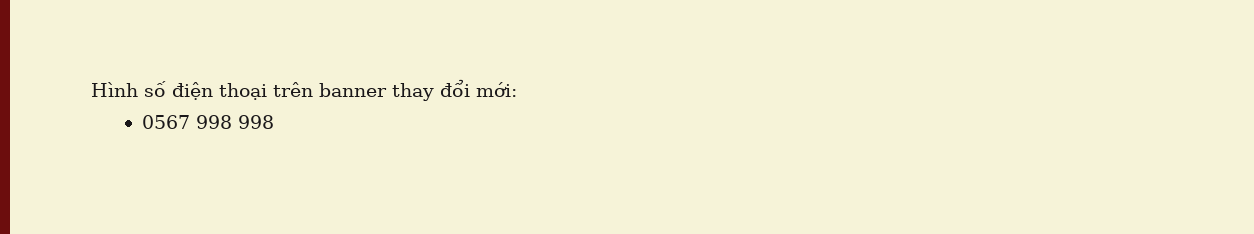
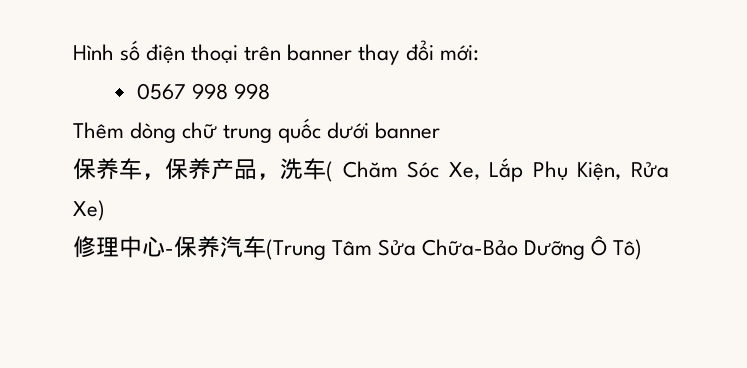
(275, 122) none -> [73,118,441,143] [73,158,669,182] [73,200,105,221] [73,235,643,260] // Thêm dòng chữ trung quốc dưới banner // 保养车，保养产品，洗车( Chăm Sóc Xe, Lắp Phụ Kiện, Rửa Xe) // 修理中心-保养汽车(Trung Tâm Sửa Chữa-Bảo Dưỡng Ô Tô)

